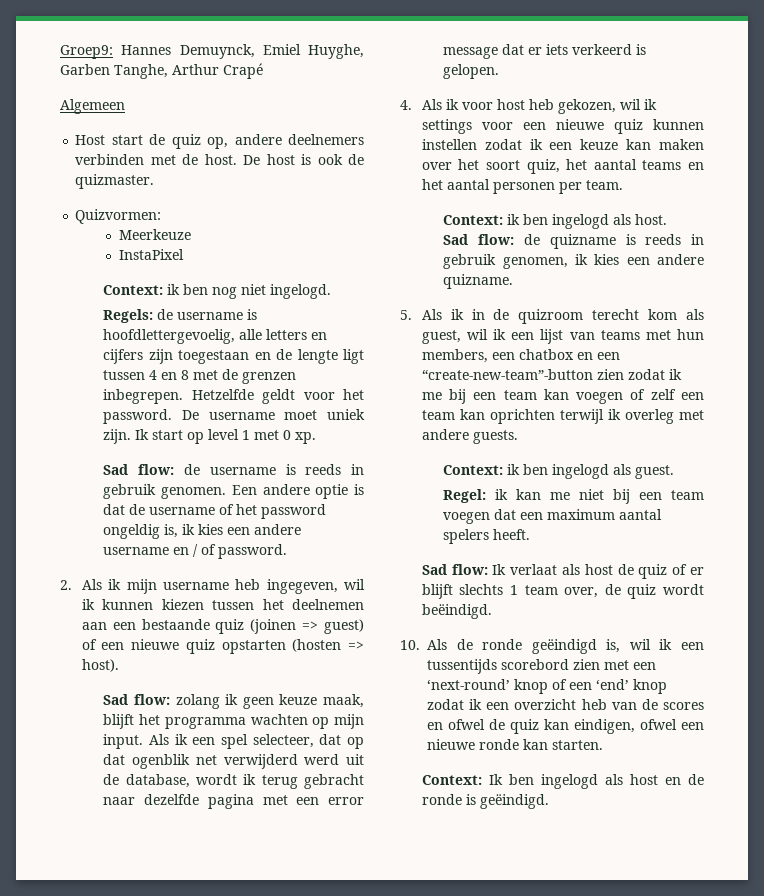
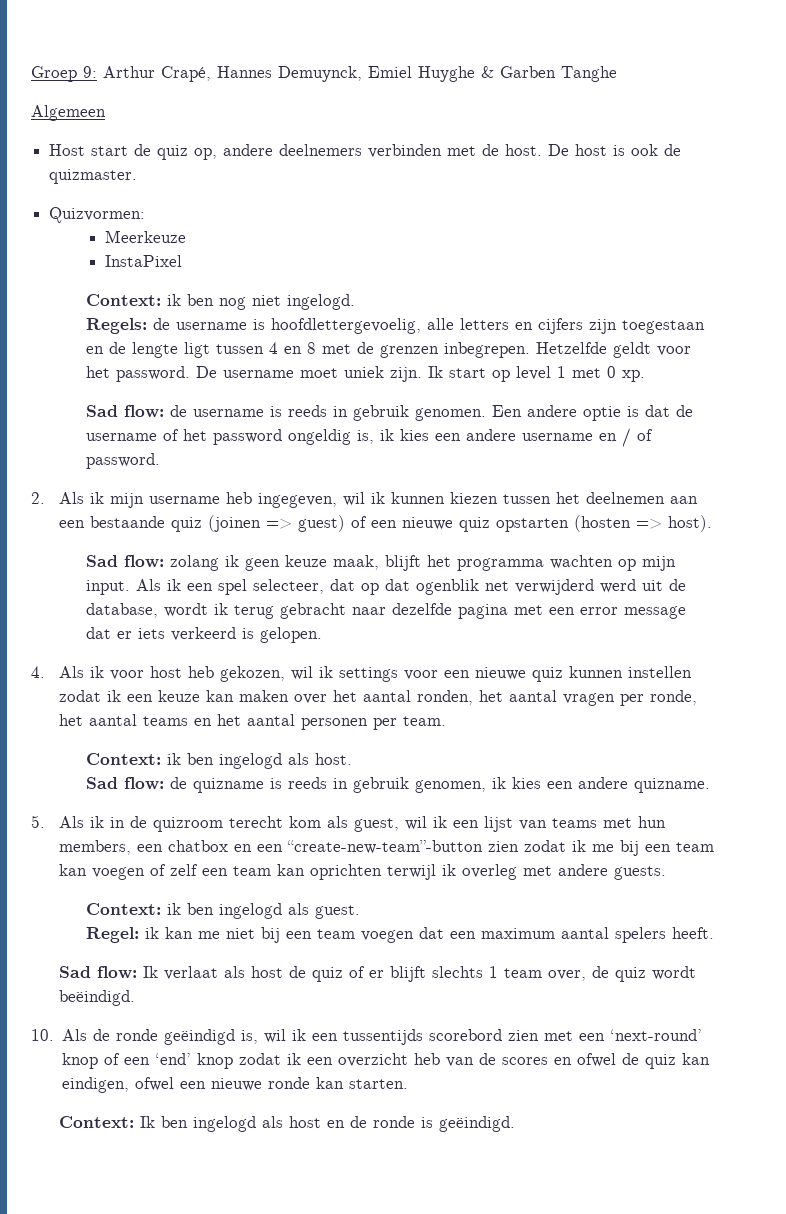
[60,44,364,59] [60,63,263,79] Groep9: Hannes Demuynck, Emiel Huyghe, Garben Tanghe, Arthur Crapé -> [31,66,617,82] Groep 9: Arthur Crapé, Hannes Demuynck, Emiel Huyghe & Garben Tanghe
[485,159,560,174] soort quiz, -> [362,690,697,706] aantal ronden, het aantal vragen per ronde,

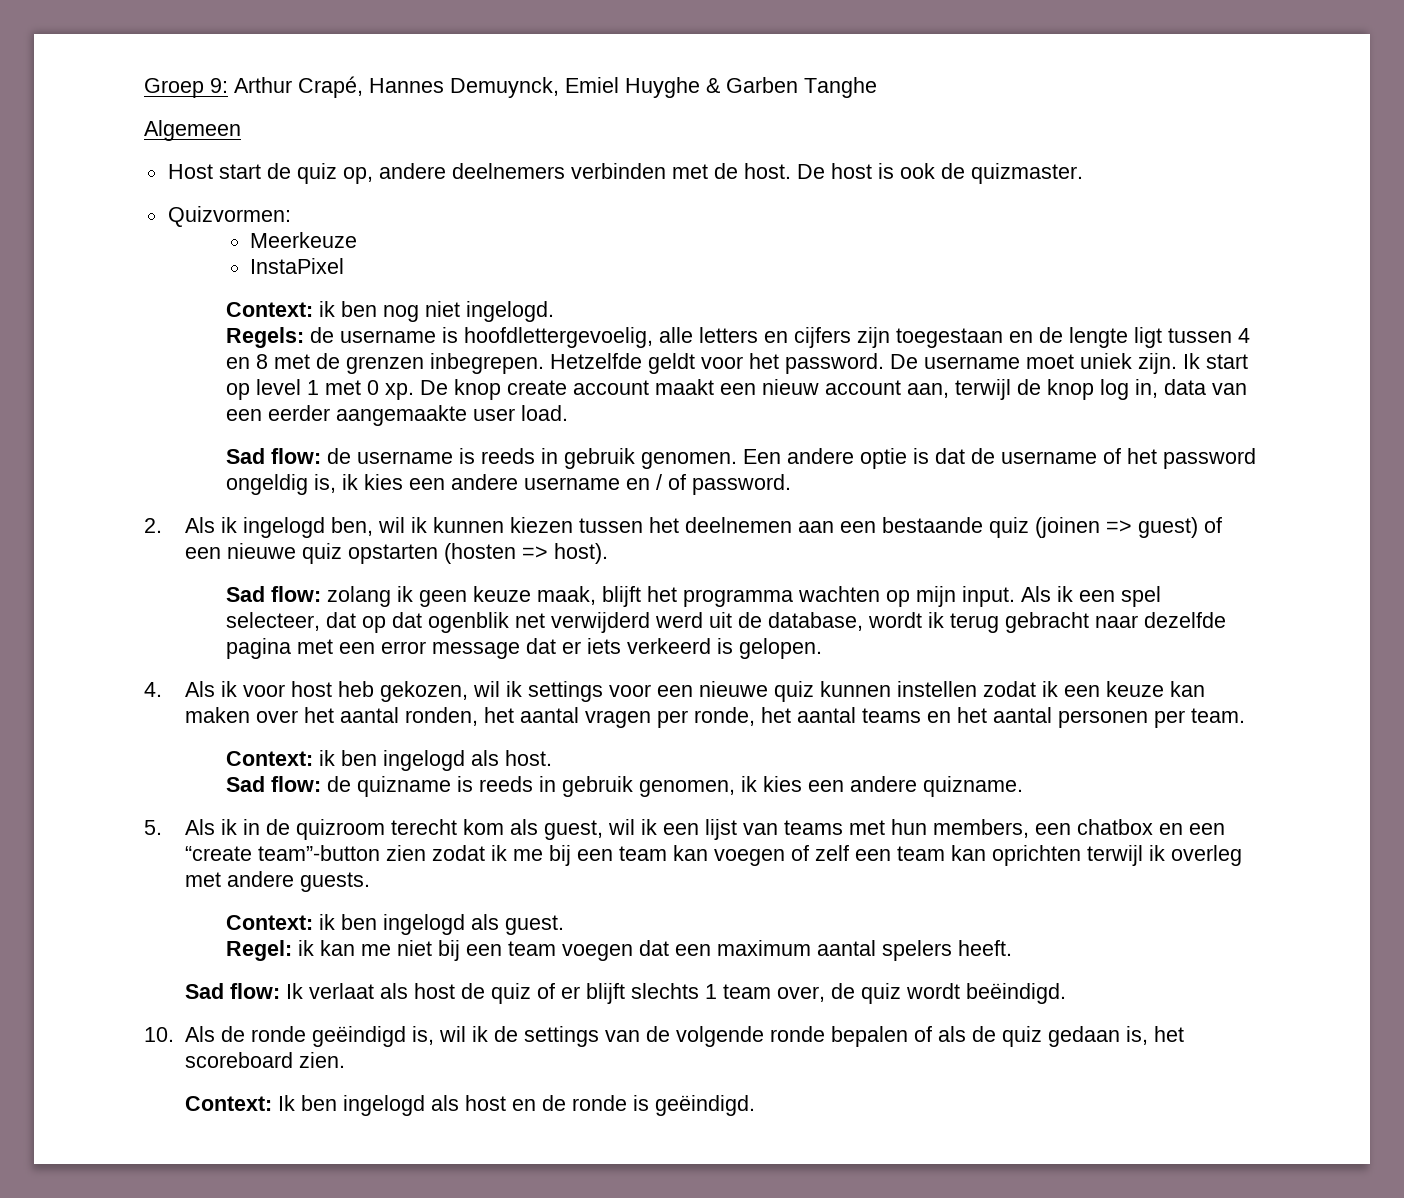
(646, 376) none -> [420,379,1248,400] [226,405,569,426] De knop create account maakt een nieuw account aan, terwijl de knop log in, data van een eerder aangemaakte user load.
[109,492,337,508] mijn username heb ingegeven, -> [243,517,374,538] ingelogd ben,
[286,840,483,854] “create-new-team”-button -> [185,845,381,861] “create team”-button
[312,1029,703,1045] [62,1053,711,1069] [62,1077,409,1093] een tussentijds scorebord zien met een ‘next-round’ knop of een ‘end’ knop zodat ik een overzicht heb van de scores en ofwel de quiz kan eindigen, ofwel een nieuwe ronde kan starten. -> [494,1026,1185,1047] [185,1052,346,1068] de settings van de volgende ronde bepalen of als de quiz gedaan is, het scoreboard zien.

